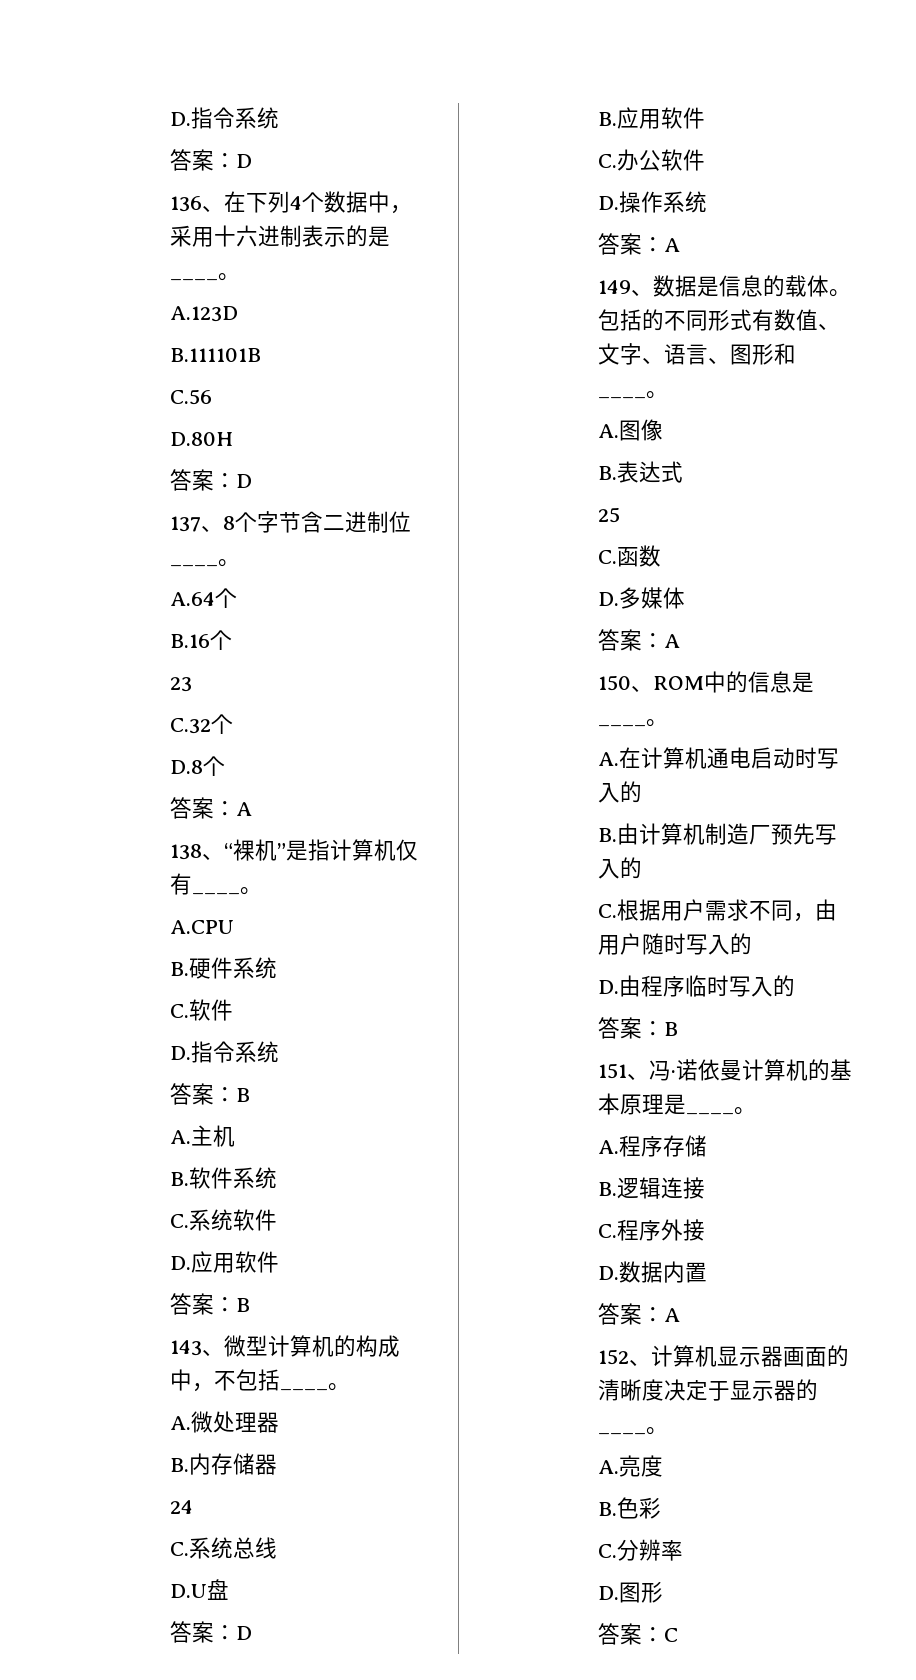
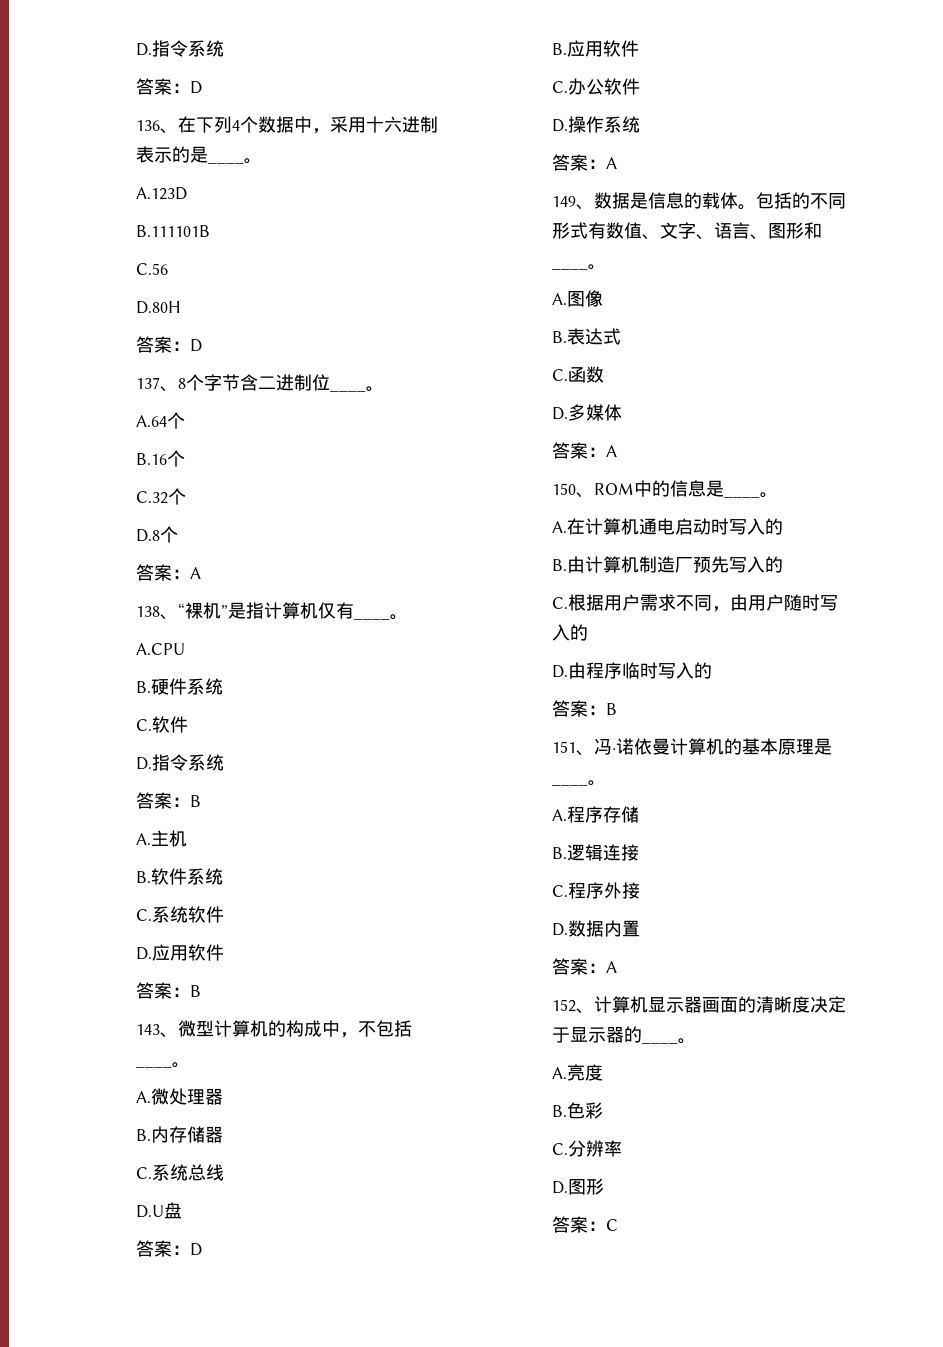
[170,677,192,692] // 23 -> (186, 458) none
[170,1500,193,1514] // 24 -> (224, 1134) none
[598,507,620,523] // 25 -> (622, 336) none

